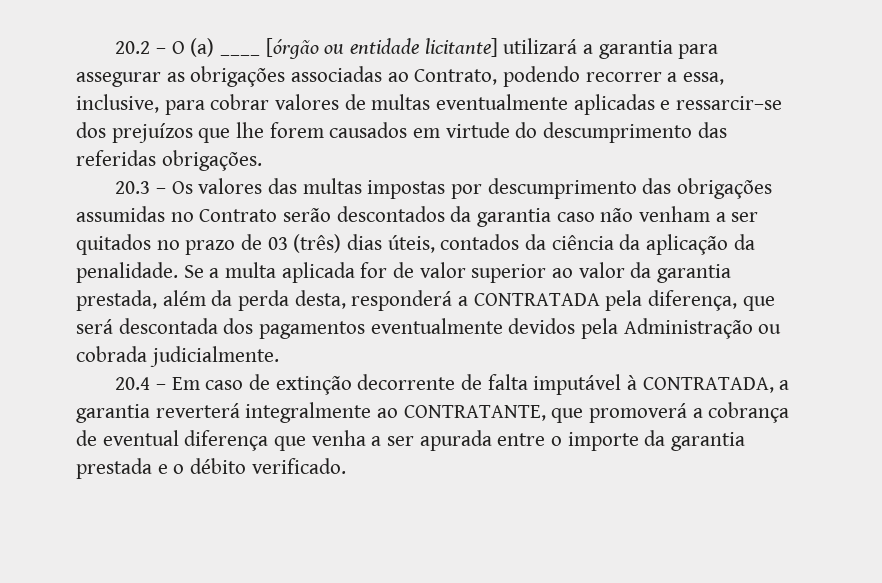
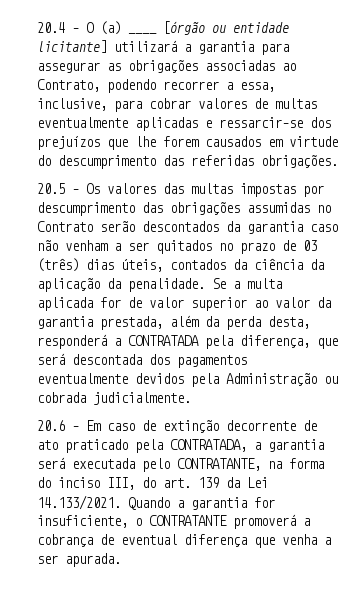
[115,41,151,54] 20.2 -> [37,22,65,33] 20.4
[115,181,151,194] 20.3 -> [37,183,65,194] 20.5
[115,377,151,390] 20.4 -> [37,420,65,431] 20.6
[487,374,790,395] [76,402,584,423] falta imputável à CONTRATADA, a garantia reverterá integralmente ao CONTRATANTE, que -> [37,439,324,453] [37,457,324,472] [37,477,268,490] [37,495,275,510] [37,515,227,528] ato praticado pela CONTRATADA, a garantia será executada pelo CONTRATANTE, na forma do inciso III, do art. 139 da Lei 14.133/2021. Quando a garantia for insuficiente, o CONTRATANTE
[419,430,746,451] [76,458,346,479] apurada entre o importe da garantia prestada e o débito verificado. -> [65,553,121,567] apurada.

